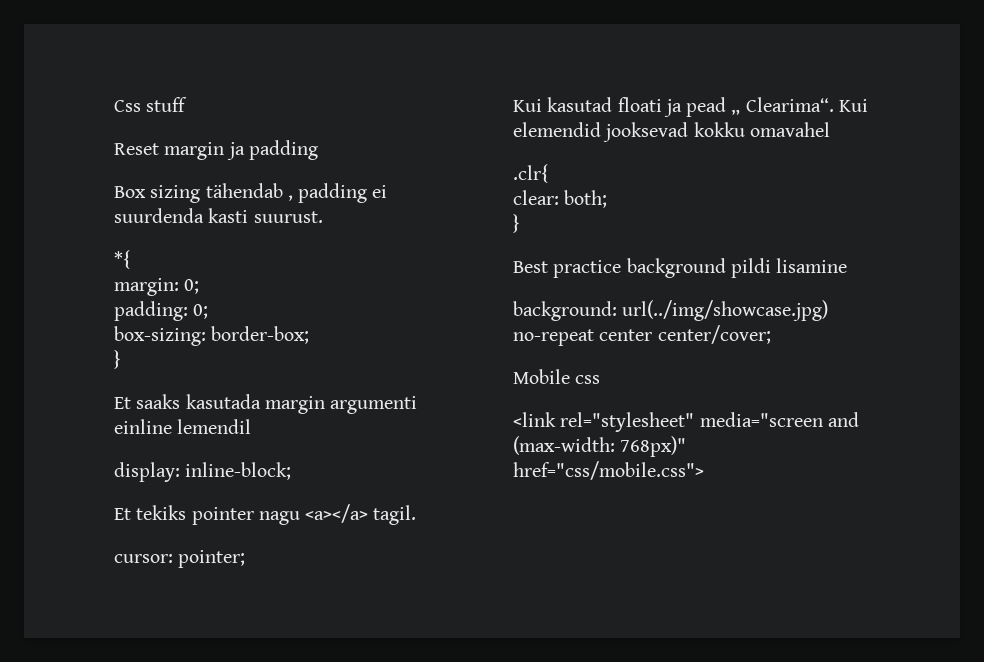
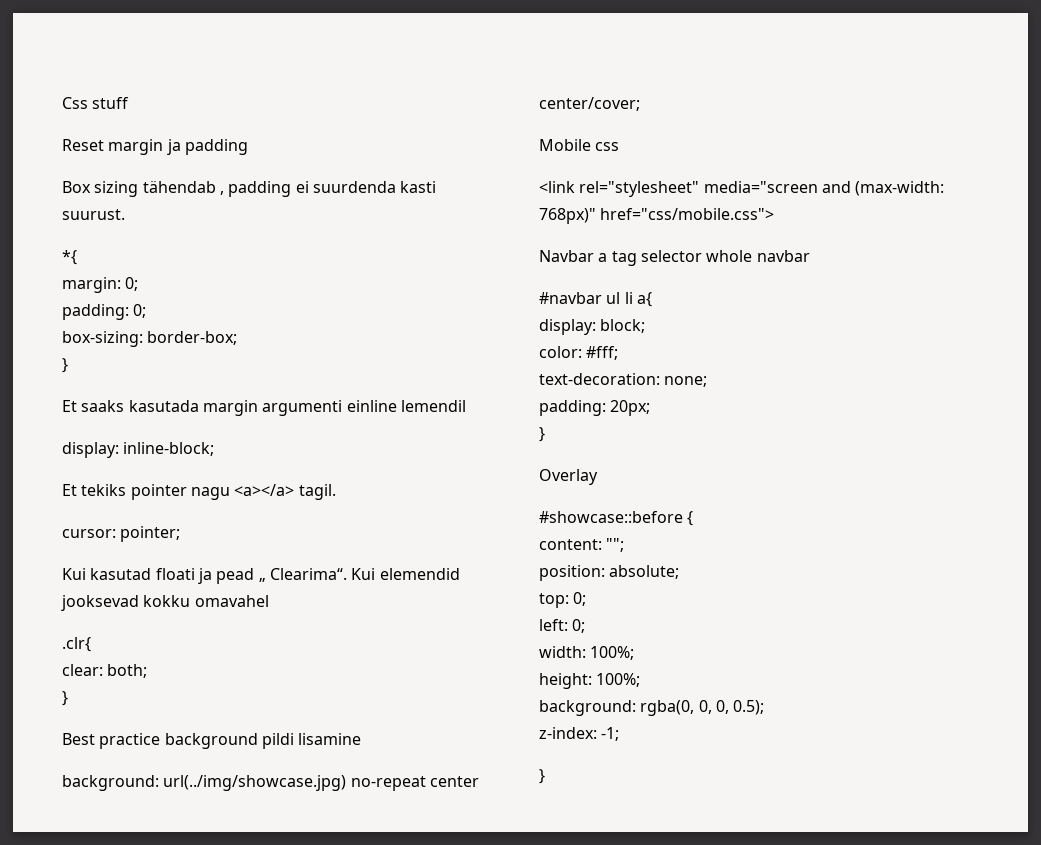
(704, 470) none -> [539,250,810,266] [539,292,652,307] [539,319,646,335] [539,346,619,360] [539,373,708,387] [539,400,651,416] [539,427,545,442] [539,469,598,485] [539,511,694,526] [539,538,625,552] [539,565,680,581] [539,592,587,608] [539,619,586,633] [539,646,635,660] [539,673,641,689] [539,700,765,716] [539,727,620,741] [539,769,545,784] // Navbar a tag selector whole navbar // #navbar ul li a{ // display: block; // color: #fff; // text-decoration: none; // padding: 20px; // } // Overlay // #showcase::before { // content: ""; // position: absolute; // top: 0; // left: 0; // width: 100%; // height: 100%; // background: rgba(0, 0, 0, 0.5); // z-index: -1; // }

